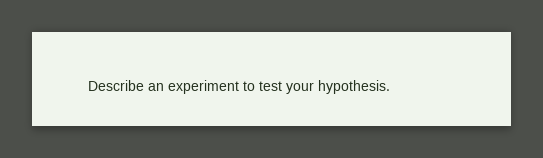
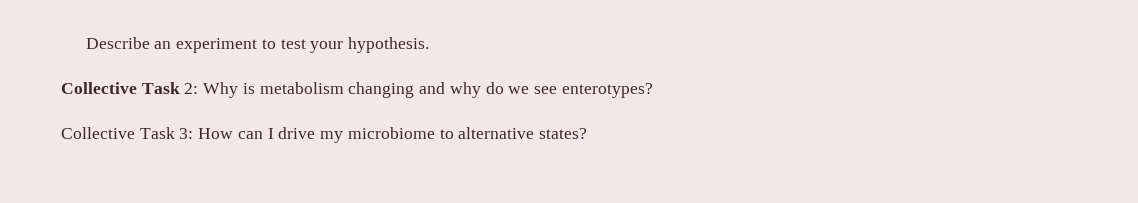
(390, 87) none -> [61,82,653,98] [61,127,587,143] // Collective Task 2: Why is metabolism changing and why do we see enterotypes? // Collective Task 3: How can I drive my microbiome to alternative states?

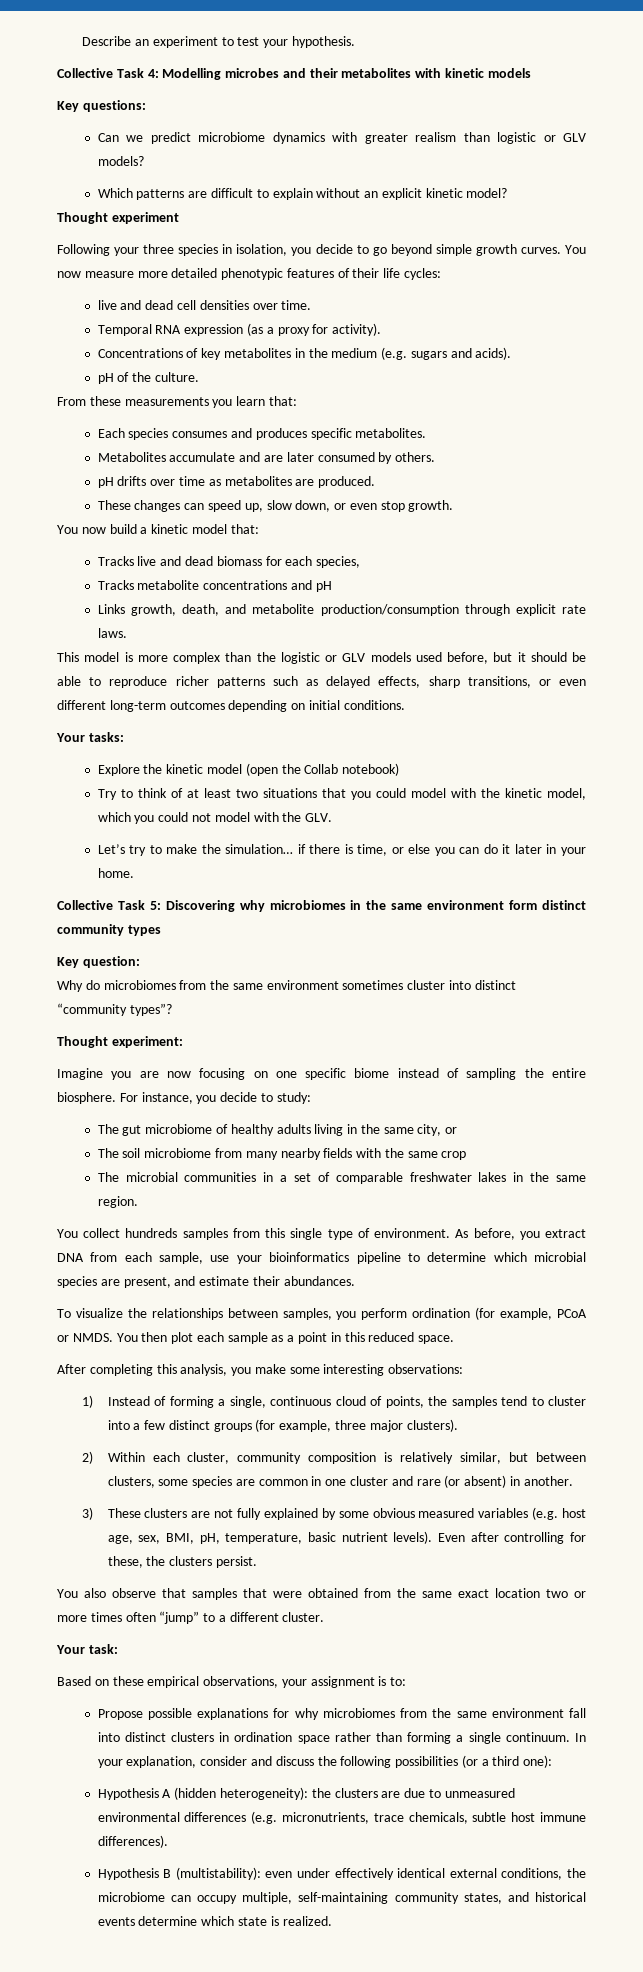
[184,82,653,98] [61,127,587,143] 2: Why is metabolism changing and why do we see enterotypes? // Collective Task 3: How can I drive my microbiome to alternative states? -> [147,68,531,80] [57,100,146,112] [97,132,587,144] [97,156,144,166] [97,188,508,200] [57,212,179,224] [57,244,586,256] [57,268,442,280] [97,300,312,310] [97,323,382,336] [97,347,512,360] [97,372,200,384] [57,396,297,408] [97,428,427,440] [97,452,436,464] [97,476,376,488] [97,500,454,512] [57,524,259,534] [97,556,361,568] [97,580,332,592] [97,604,586,616] [97,628,127,638] [57,652,586,664] [57,676,587,688] [57,700,405,712] [56,732,124,742] [97,763,400,776] [97,788,587,800] [97,812,333,824] [97,844,586,856] [97,868,134,878] [57,900,586,912] [57,924,161,936] [57,956,140,968] [57,980,516,992] [57,1003,172,1016] [57,1036,183,1048] [57,1068,587,1080] [57,1092,311,1104] [97,1124,458,1136] [97,1148,467,1160] [97,1172,586,1184] [97,1196,138,1208] [57,1228,586,1240] [57,1252,586,1264] [57,1276,355,1288] [57,1307,587,1320] [57,1332,455,1344] [57,1364,464,1376] [82,1395,587,1408] [107,1419,458,1432] [82,1451,586,1464] [107,1475,573,1488] [82,1507,586,1520] [107,1531,587,1544] [107,1556,257,1568] [57,1588,586,1600] [57,1611,325,1624] [56,1644,118,1654] [57,1676,407,1688] [97,1708,586,1720] [97,1732,587,1744] [97,1755,553,1768] [97,1787,515,1800] [97,1811,586,1824] [97,1835,168,1848] [97,1867,586,1880] [97,1892,586,1904] [97,1916,332,1926] 4: Modelling microbes and their metabolites with kinetic models // Key questions: // Can we predict microbiome dynamics with greater realism than logistic or GLV models? // Which patterns are difficult to explain without an explicit kinetic model? // Thought experiment // Following your three species in isolation, you decide to go beyond simple growth curves. You now measure more detailed phenotypic features of their life cycles: // live and dead cell densities over time. // Temporal RNA expression (as a proxy for activity). // Concentrations of key metabolites in the medium (e.g. sugars and acids). // pH of the culture. // From these measurements you learn that: // Each species consumes and produces specific metabolites. // Metabolites accumulate and are later consumed by others. // pH drifts over time as metabolites are produced. // These changes can speed up, slow down, or even stop growth. // You now build a kinetic model that: // Tracks live and dead biomass for each species, // Tracks metabolite concentrations and pH // Links growth, death, and metabolite production/consumption through explicit rate laws. // This model is more complex than the logistic or GLV models used before, but it should be able to reproduce richer patterns such as delayed effects, sharp transitions, or even different long-term outcomes depending on initial conditions. // Your tasks: // Explore the kinetic model (open the Collab notebook) // Try to think of at least two situations that you could model with the kinetic model, which you could not model with the GLV. // Let’s try to make the simulation… if there is time, or else you can do it later in your home. // Collective Task 5: Discovering why microbiomes in the same environment form distinct community types // Key question: // Why do microbiomes from the same environment sometimes cluster into distinct “community types”? // Thought experiment: // Imagine you are now focusing on one specific biome instead of sampling the entire biosphere. For instance, you decide to study: // The gut microbiome of healthy adults living in the same city, or // The soil microbiome from many nearby fields with the same crop // The microbial communities in a set of comparable freshwater lakes in the same region. // You collect hundreds samples from this single type of environment. As before, you extract DNA from each sample, use your bioinformatics pipeline to determine which microbial species are present, and estimate their abundances. // To visualize the relationships between samples, you perform ordination (for example, PCoA or NMDS. You then plot each sample as a point in this reduced space. // After completing this analysis, you make some interesting observations: // 1) Instead of forming a single, continuous cloud of points, the samples tend to cluster into a few distinct groups (for example, three major clusters). // 2) Within each cluster, community composition is relatively similar, but between clusters, some species are common in one cluster and rare (or absent) in another. // 3) These clusters are not fully explained by some obvious measured variables (e.g. host age, sex, BMI, pH, temperature, basic nutrient levels). Even after controlling for these, the clusters persist. // You also observe that samples that were obtained from the same exact location two or more times often “jump” to a different cluster. // Your task: // Based on these empirical observations, your assignment is to: // Propose possible explanations for why microbiomes from the same environment fall into distinct clusters in ordination space rather than forming a single continuum. In your explanation, consider and discuss the following possibilities (or a third one): // Hypothesis A (hidden heterogeneity): the clusters are due to unmeasured environmental differences (e.g. micronutrients, trace chemicals, subtle host immune differences). // Hypothesis B (multistability): even under effectively identical external conditions, the microbiome can occupy multiple, self-maintaining community states, and historical events determine which state is realized.

